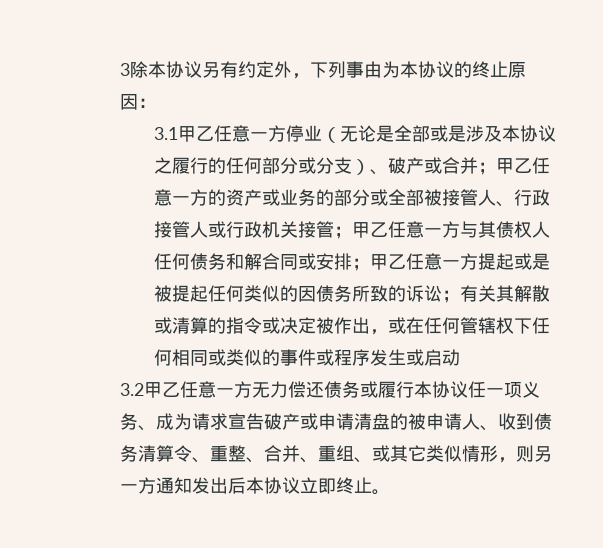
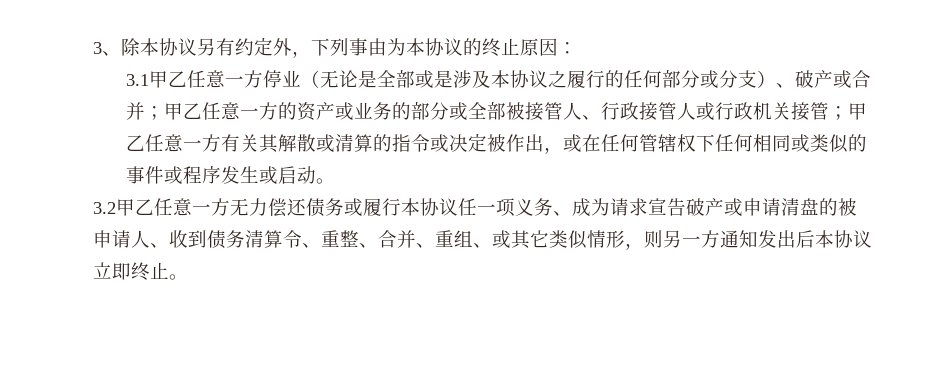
(131, 69) none -> [101,51,121,56] 、
[459,221,550,238] [153,253,550,271] [153,285,460,303] 与其债权人任何债务和解合同或安排；甲乙任意一方提起或是被提起任何类似的因债务所致的诉讼； -> (222, 143) none
(460, 357) none -> [316,178,336,184] 。

